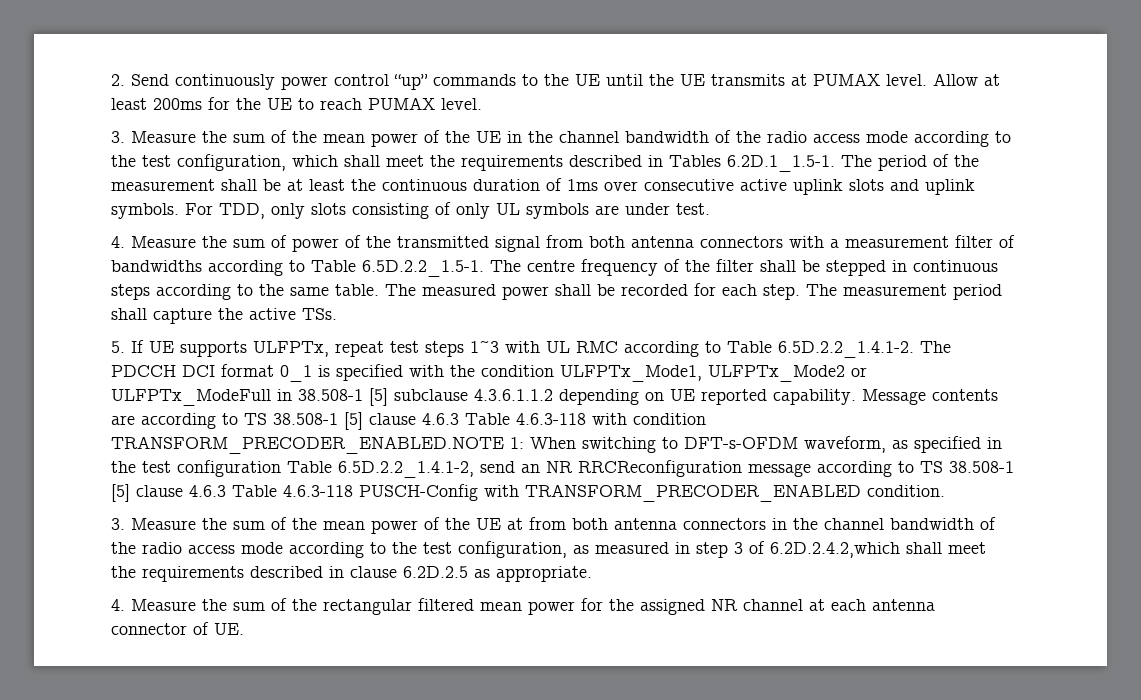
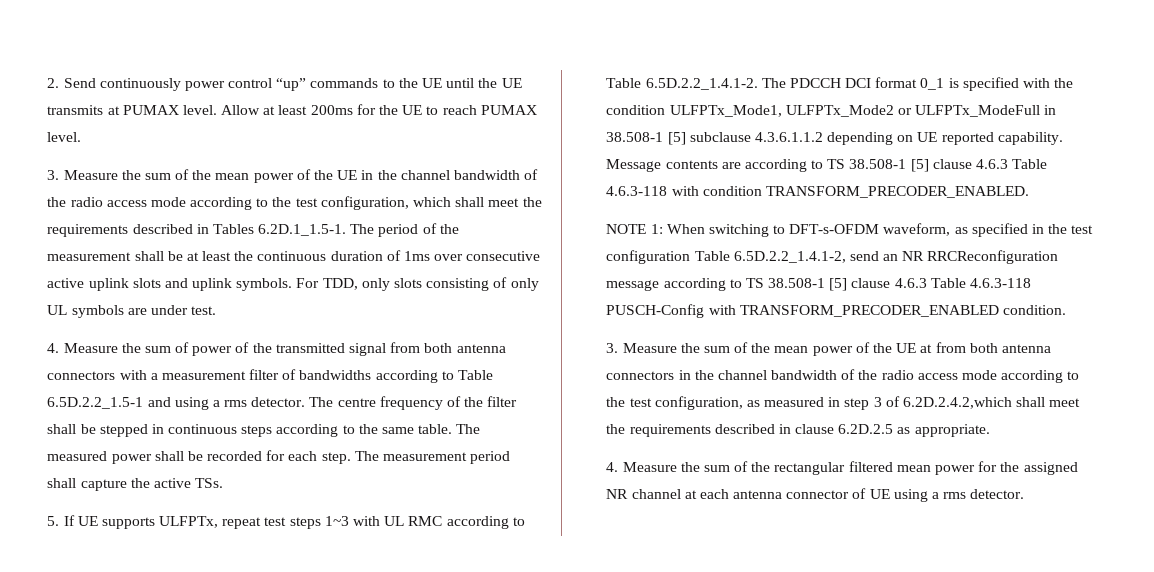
[362,260,485,277] 6.5D.2.2_1.5-1. -> [47,397,306,410] 6.5D.2.2_1.5-1 and using a rms detector.
[111,436,505,454] TRANSFORM_PRECODER_ENABLED.NOTE -> [765,186,1029,198] [606,224,647,234] TRANSFORM_PRECODER_ENABLED. // NOTE
[214,623,245,635] UE. -> [869,489,1025,502] UE using a rms detector.

